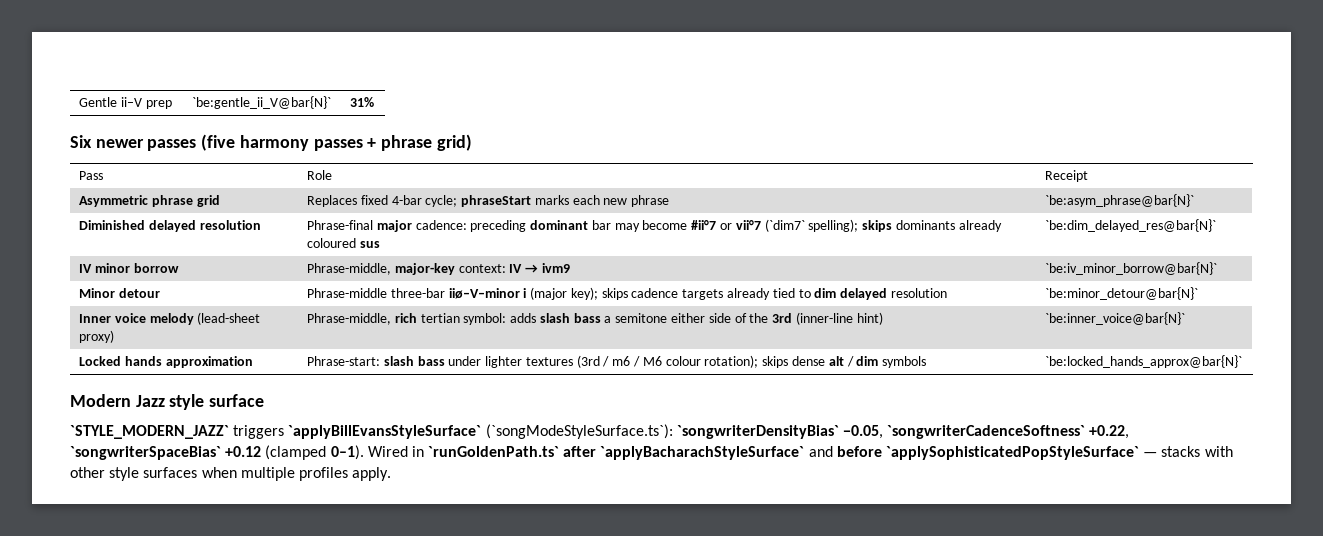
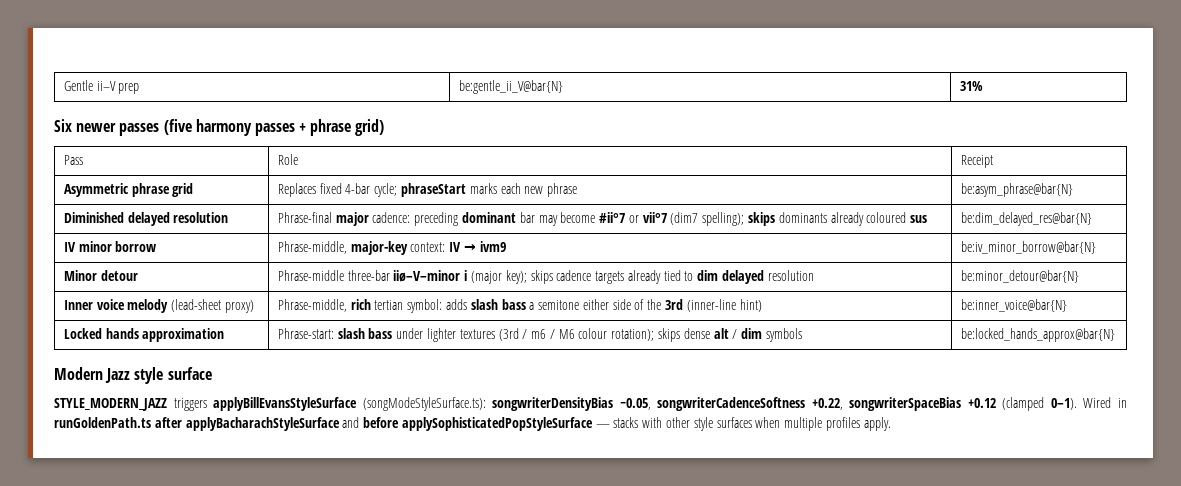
[192,96,332,109] `be:gentle_ii_V@bar{N}` -> [458,80,563,94] be:gentle_ii_V@bar{N}
[1045,194,1195,207] `be:asym_phrase@bar{N}` -> [960,183,1073,197] be:asym_phrase@bar{N}
[764,219,805,232] (`dim7` -> [670,212,699,225] (dim7
[1045,219,1217,232] `be:dim_delayed_res@bar{N}` -> [960,212,1092,226] be:dim_delayed_res@bar{N}
[1045,262,1218,275] `be:iv_minor_borrow@bar{N}` -> [960,241,1096,254] be:iv_minor_borrow@bar{N}
[1045,287,1199,300] `be:minor_detour@bar{N}` -> [960,270,1079,283] be:minor_detour@bar{N}
[1045,312,1186,325] `be:inner_voice@bar{N}` -> [960,299,1067,312] be:inner_voice@bar{N}
[1045,355,1243,368] `be:locked_hands_approx@bar{N}` -> [960,328,1115,342] be:locked_hands_approx@bar{N}
[70,424,1130,439] [70,446,221,460] `STYLE_MODERN_JAZZ` triggers `applyBillEvansStyleSurface` (`songModeStyleSurface.ts`): `songwriterDensityBias` −0.05, `songwriterCadenceSoftness` +0.22, `songwriterSpaceBias` -> [54,397,962,411] STYLE_MODERN_JAZZ triggers applyBillEvansStyleSurface (songModeStyleSurface.ts): songwriterDensityBias −0.05, songwriterCadenceSoftness +0.22, songwriterSpaceBias
[428,446,805,460] `runGoldenPath.ts` after `applyBacharachStyleSurface` -> [54,417,340,431] runGoldenPath.ts after applyBacharachStyleSurface
[886,446,1140,460] `applySophisticatedPopStyleSurface` -> [401,417,593,431] applySophisticatedPopStyleSurface

